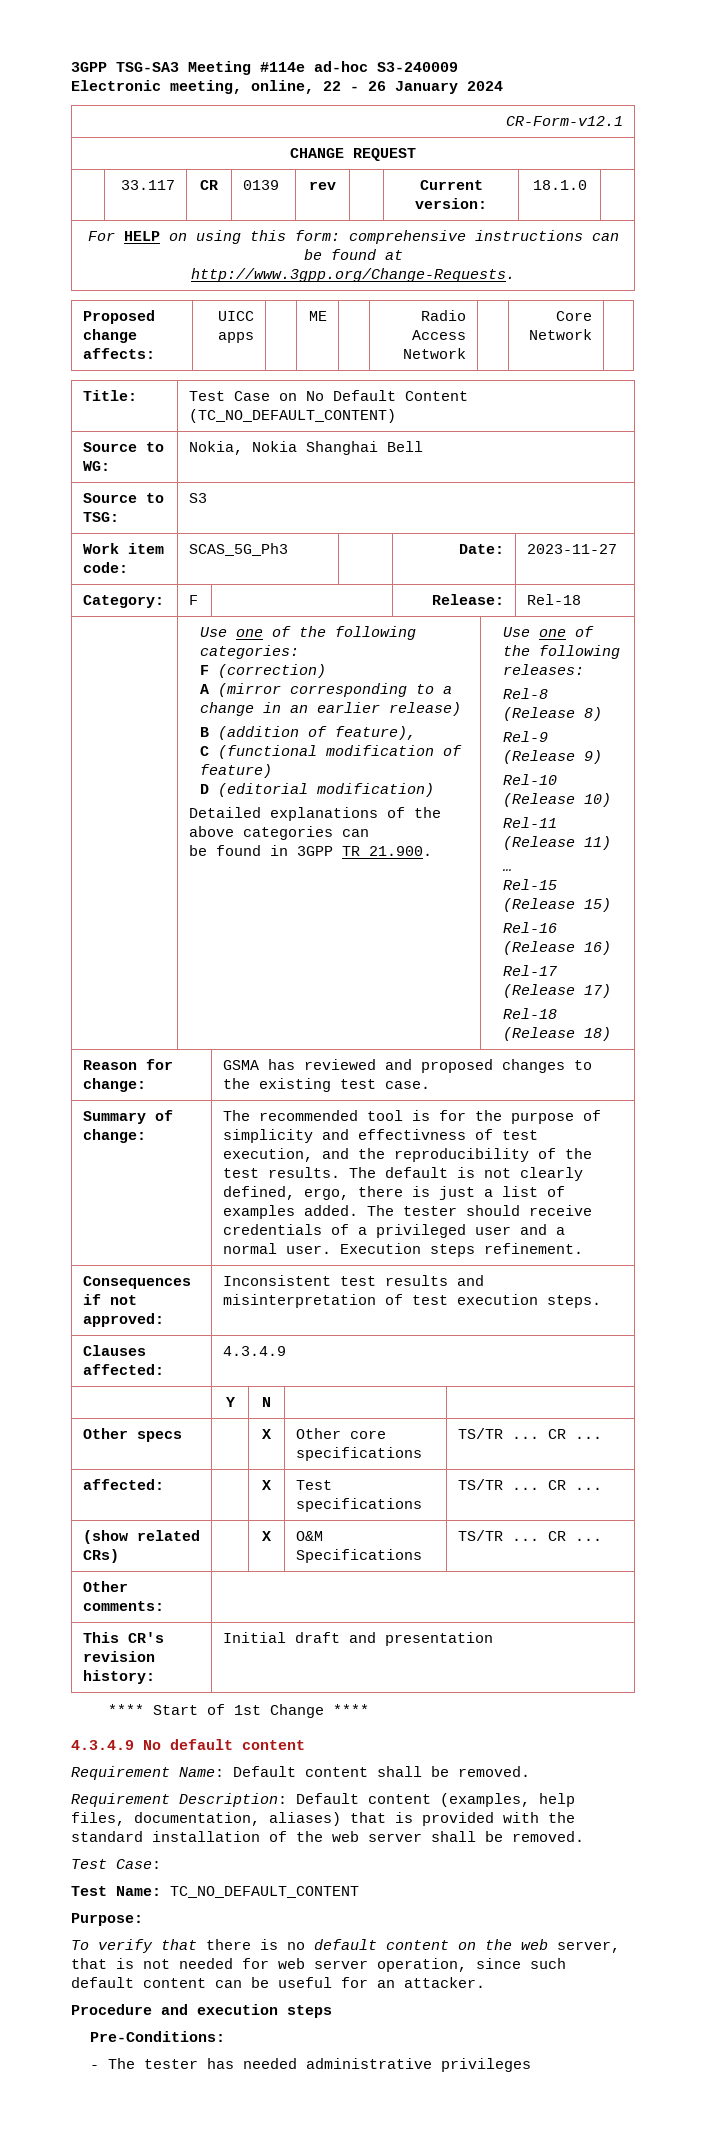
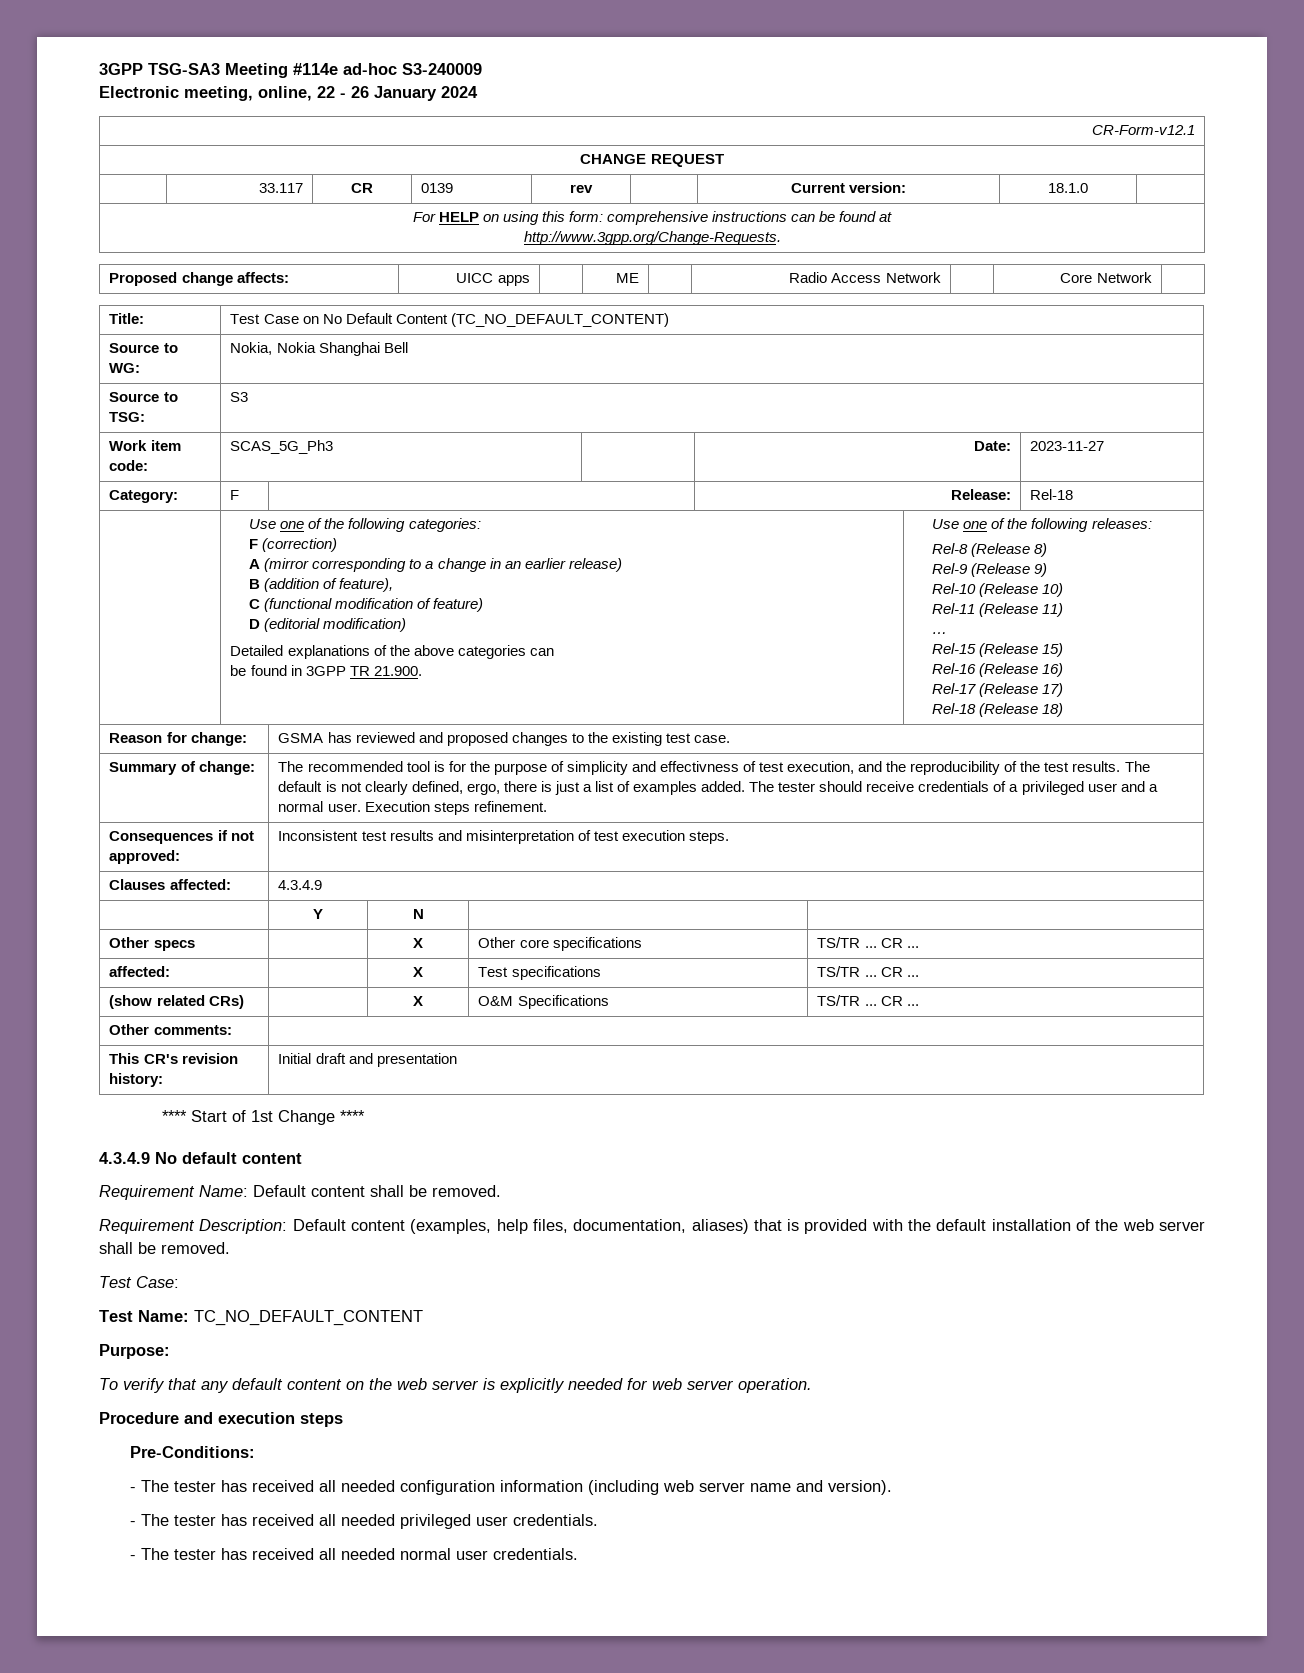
[71,1831,143,1842] standard -> [936,1219,987,1231] default
[206,1939,305,1950] there is no -> [201,1381,229,1393] any
[557,1941,620,1953] [71,1958,566,1972] [71,1977,485,1988] server, that is not needed for web server operation, since such default content can be useful for an attacker. -> [432,1378,812,1393] server is explicitly needed for web server operation.
[242,2058,531,2072] needed administrative privileges -> [252,1480,893,1495] [130,1514,599,1529] [130,1548,579,1560] received all needed configuration information (including web server name and version). // - The tester has received all needed privileged user credentials. // - The tester has received all needed normal user credentials.

